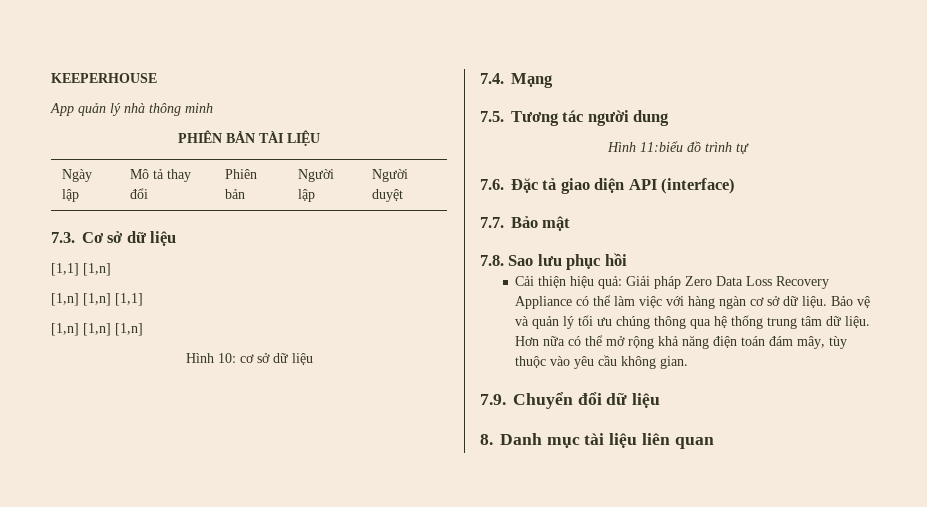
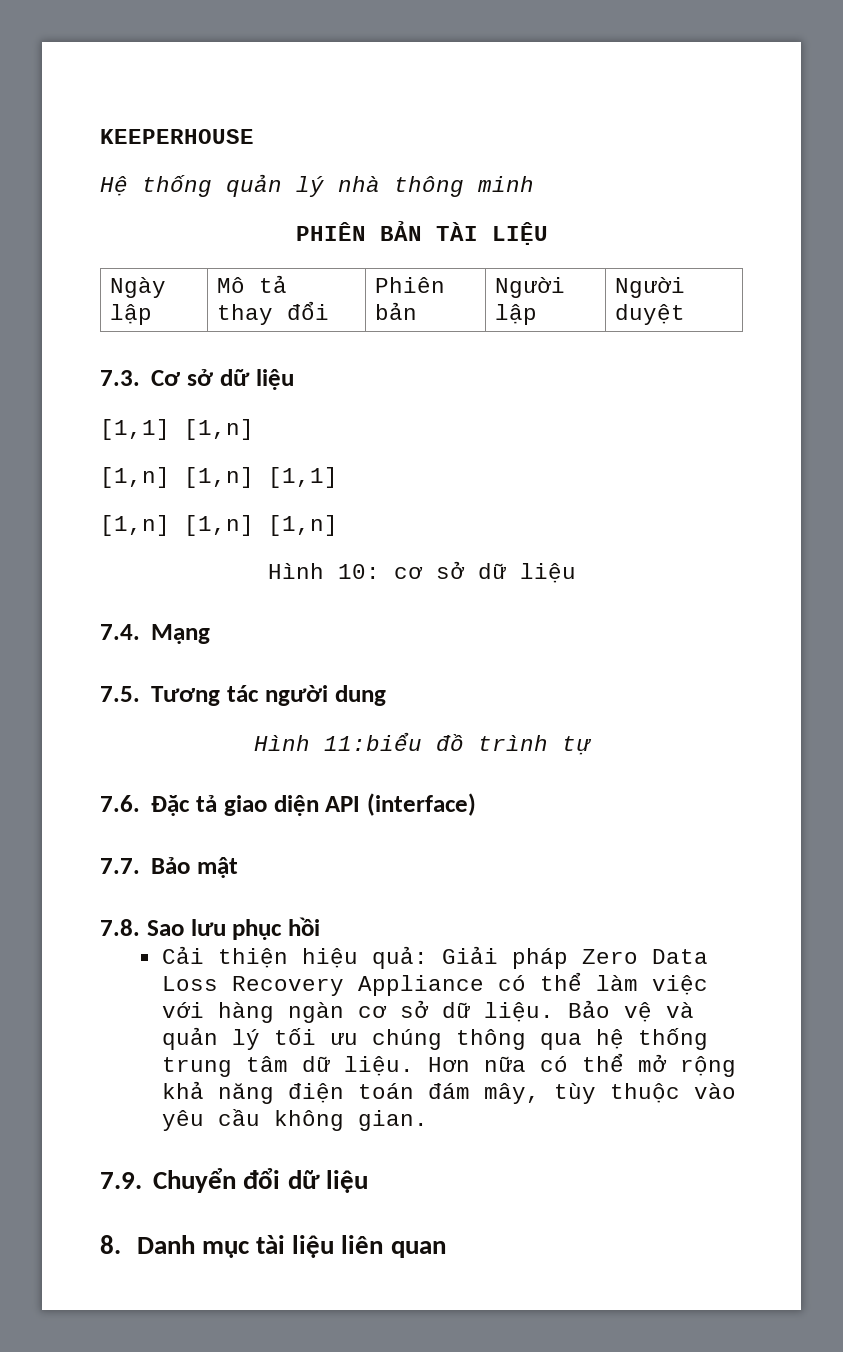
[50,103,74,116] App -> [100,175,212,197] Hệ thống

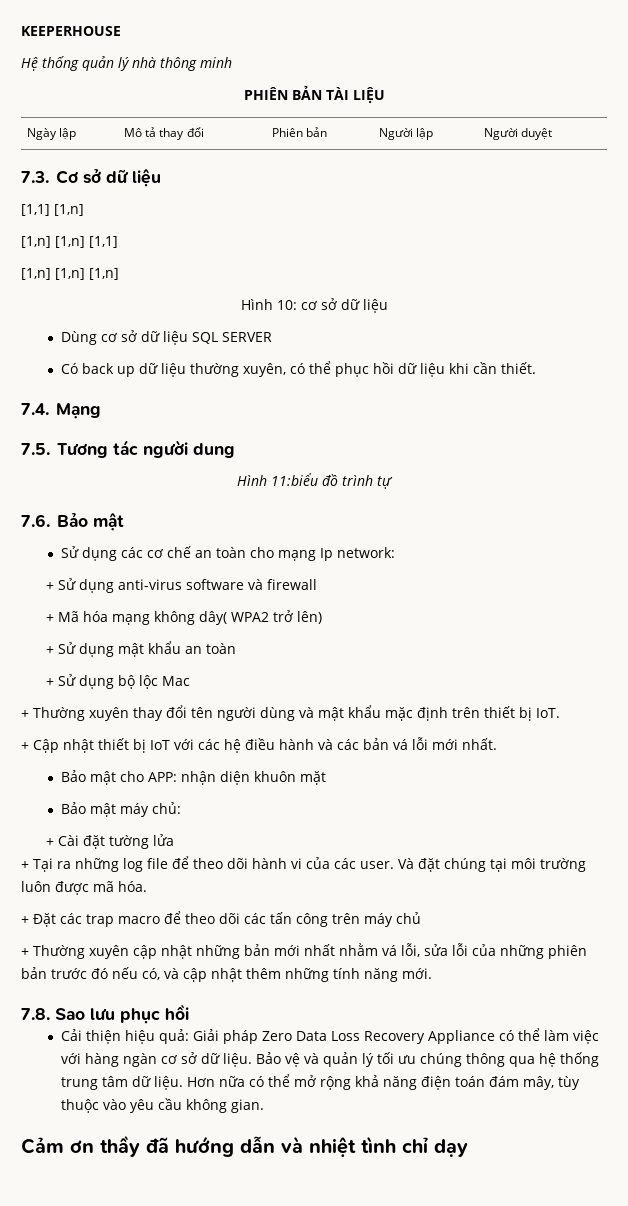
(576, 573) none -> [60,330,272,345] [60,361,536,377] // Dùng cơ sở dữ liệu SQL SERVER // Có back up dữ liệu thường xuyên, có thể phục hồi dữ liệu khi cần thiết.
[151,793,476,816] [100,857,238,878] Đặc tả giao diện API (interface) // 7.7. Bảo mật -> [56,513,124,531] [60,546,395,561] [45,578,317,593] [45,610,322,625] [45,641,236,657] [45,674,190,689] [21,705,560,721] [21,737,497,753] [60,770,326,785] [60,802,181,817] [45,834,174,849] [21,856,586,872] [21,881,147,895] [21,911,421,927] [21,943,587,959] [21,967,432,982] Bảo mật // Sử dụng các cơ chế an toàn cho mạng Ip network: // + Sử dụng anti-virus software và firewall // + Mã hóa mạng không dây( WPA2 trở lên) // + Sử dụng mật khẩu an toàn // + Sử dụng bộ lộc Mac // + Thường xuyên thay đổi tên người dùng và mật khẩu mặc định trên thiết bị IoT. // + Cập nhật thiết bị IoT với các hệ điều hành và các bản vá lỗi mới nhất. // Bảo mật cho APP: nhận diện khuôn mặt // Bảo mật máy chủ: // + Cài đặt tường lửa // + Tại ra những log file để theo dõi hành vi của các user. Và đặt chúng tại môi trường luôn được mã hóa. // + Đặt các trap macro để theo dõi các tấn công trên máy chủ // + Thường xuyên cập nhật những bản mới nhất nhằm vá lỗi, sửa lỗi của những phiên bản trước đó nếu có, và cập nhật thêm những tính năng mới.
[100,1168,368,1193] [100,1235,446,1258] 7.9. Chuyển đổi dữ liệu // 8. Danh mục tài liệu liên quan -> [21,1135,468,1157] Cảm ơn thầy đã hướng dẫn và nhiệt tình chỉ dạy

